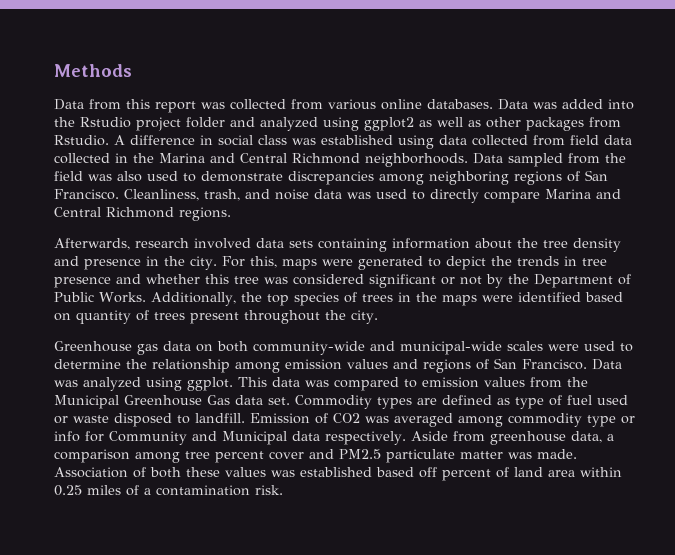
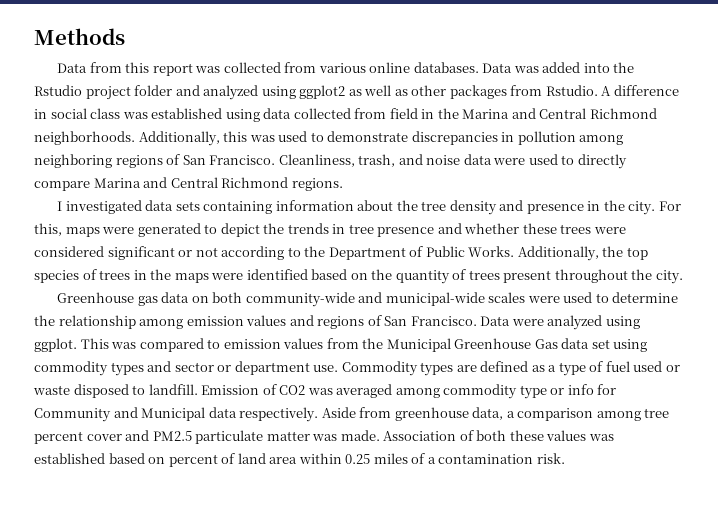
[604,135,632,145] [54,153,110,164] data collected -> (418, 113) none
[473,153,626,167] [54,171,142,182] Data sampled from the field was also -> [138,131,275,146] Additionally, this was
(374, 178) none -> [501,131,576,145] in pollution
[347,192,371,199] was -> [493,158,526,165] were
[54,238,251,250] Afterwards, research involved -> [57,200,142,214] I investigated
[205,274,288,284] this tree was -> [522,223,626,234] these trees were
[486,274,503,288] by -> [221,246,301,260] according to
(71, 317) none -> [371,269,393,280] the
[54,380,78,387] was -> [511,319,544,326] were
[272,377,300,387] data -> (109, 343) none
[268,397,290,405] set. -> [591,339,648,352] [34,361,339,376] set using commodity types and sector or department use.
(510, 401) none -> [548,365,557,372] a
[419,467,437,478] off -> [148,457,166,464] on

